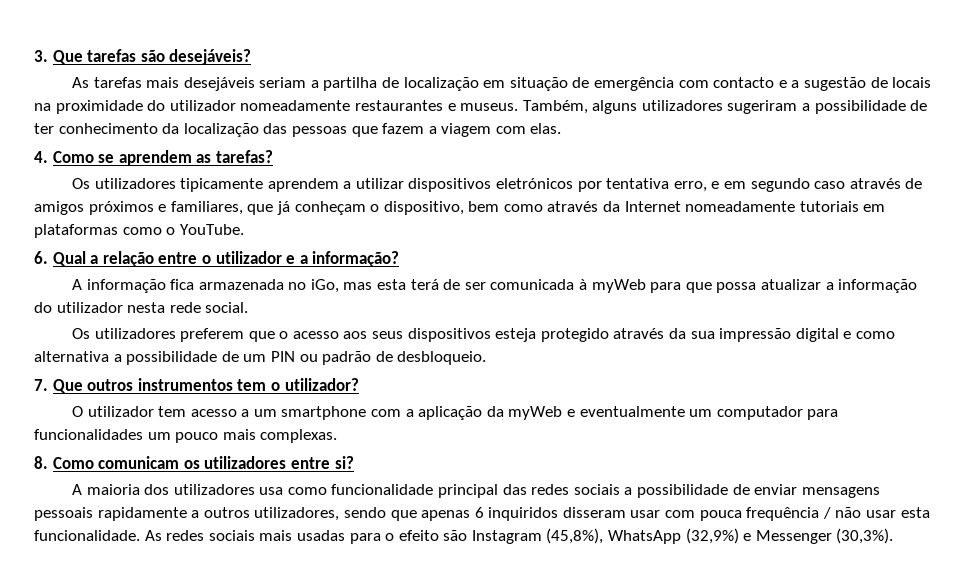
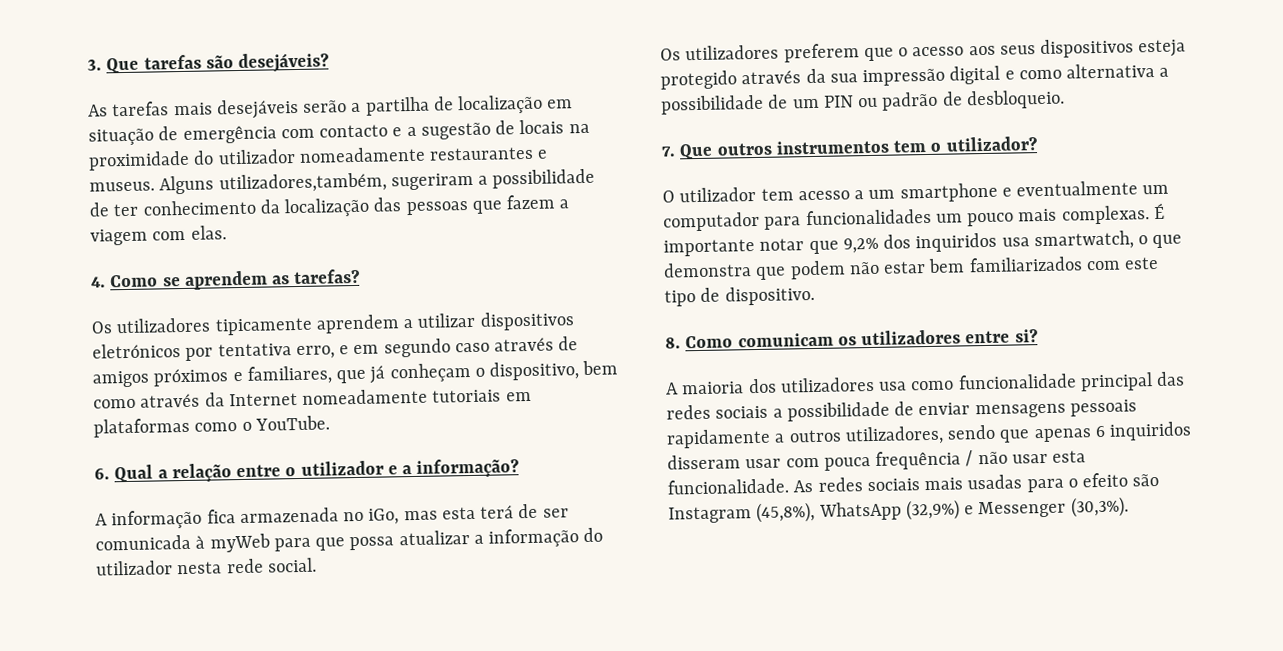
[259,77,307,88] seriam -> [303,100,348,113] serão
[522,100,723,114] Também, alguns utilizadores -> [159,172,387,195] Alguns utilizadores,também,
[371,406,563,420] com a aplicação da myWeb -> (998, 192) none
(338, 436) none -> [1152,202,1165,220] [663,230,1183,257] [663,256,1160,280] [664,285,815,307] É importante notar que 9,2% dos inquiridos usa smartwatch, o que demonstra que podem não estar bem familiarizados com este tipo de dispositivo.

